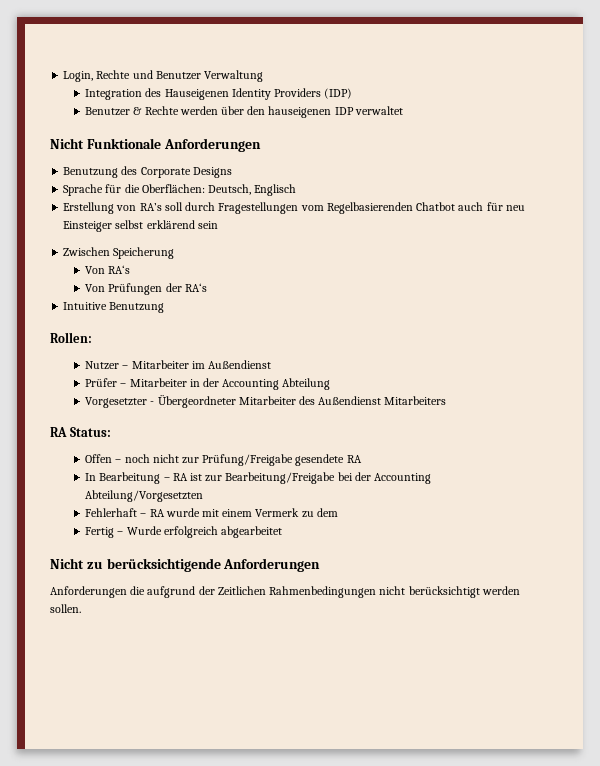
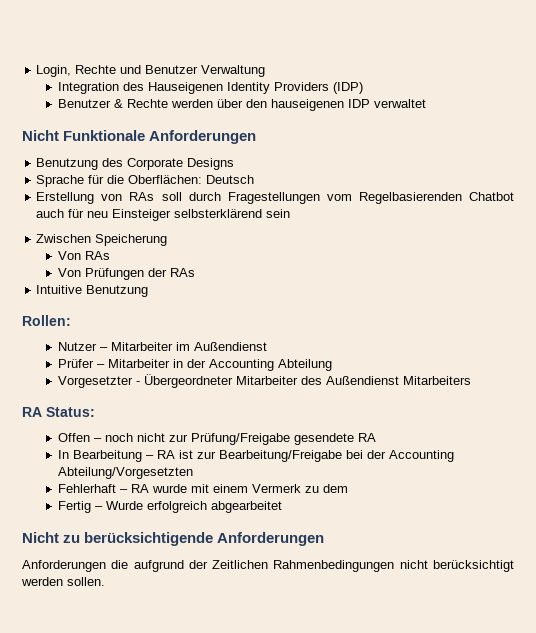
[208,184,297,196] Deutsch, Englisch -> [206,175,255,184] Deutsch
[139,203,162,211] RA’s -> [129,192,155,201] RAs
[115,220,195,229] selbst erklärend -> [174,209,263,218] selbsterklärend
[108,265,131,274] RA‘s -> [84,251,110,260] RAs
[184,283,207,292] RA‘s -> [169,268,195,277] RAs

